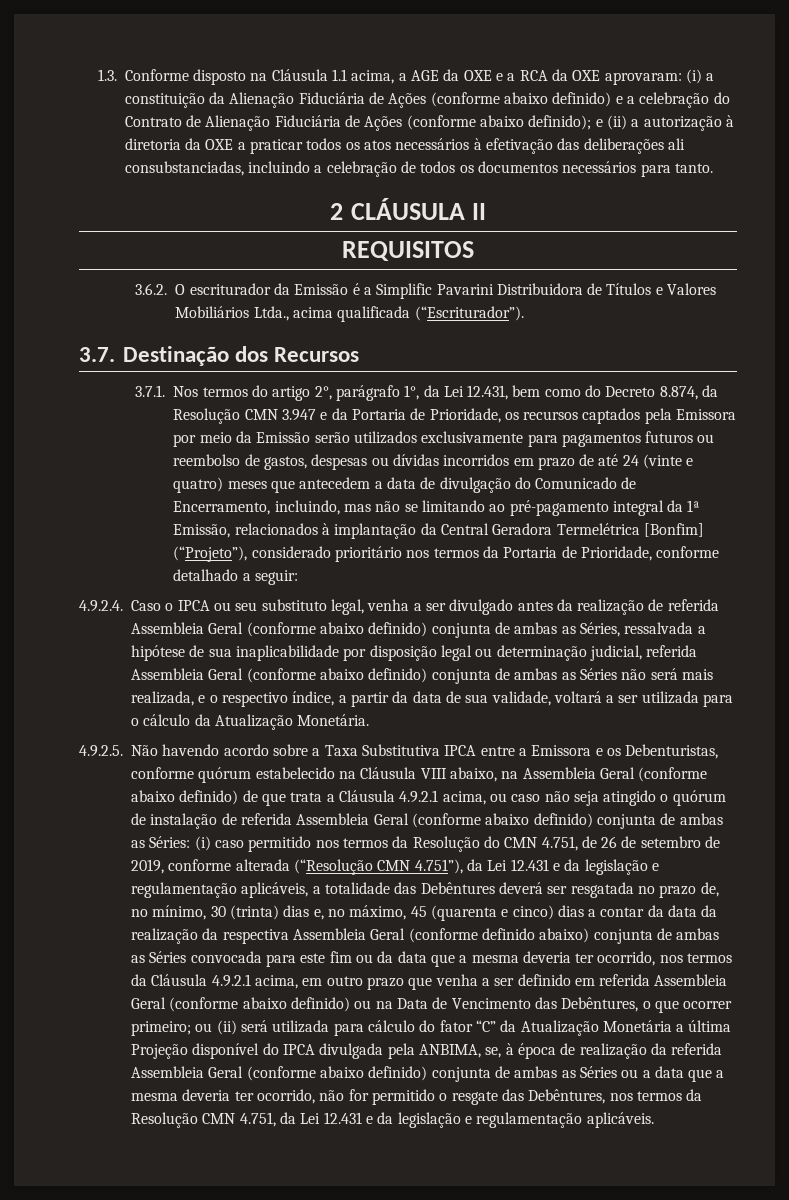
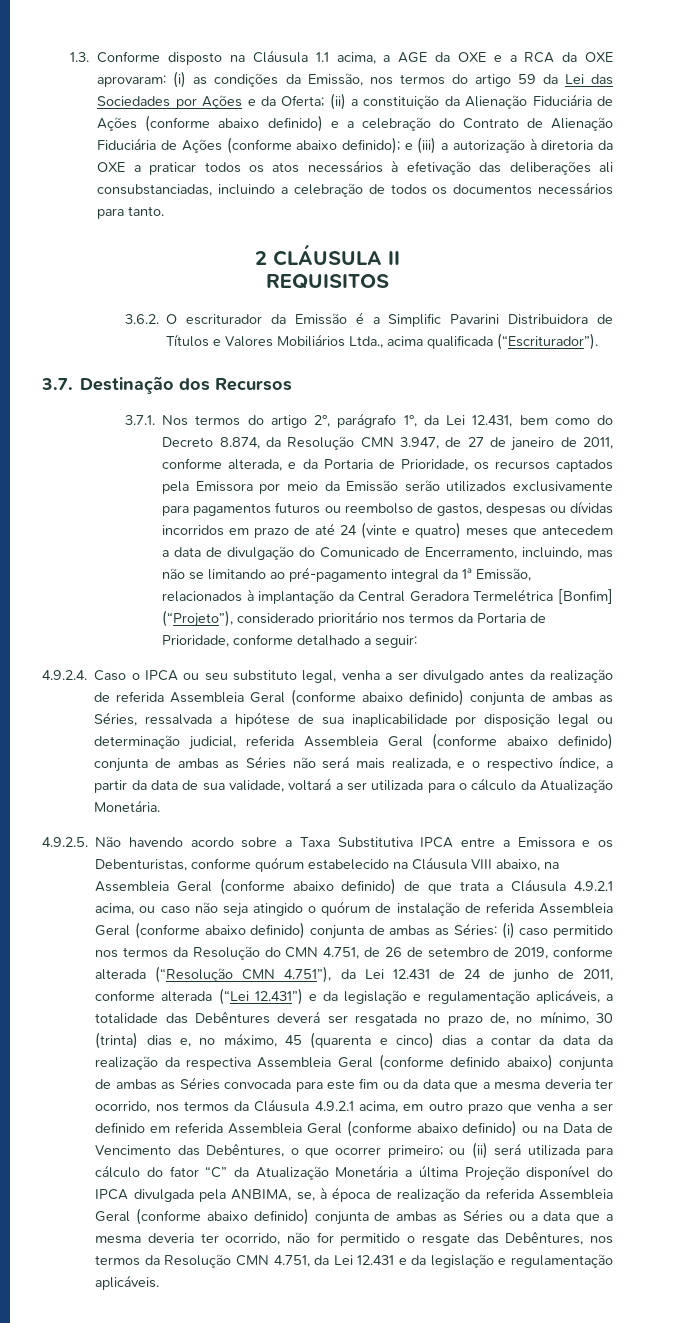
(702, 76) none -> [193,73,613,87] [97,93,346,110] as condições da Emissão, nos termos do artigo 59 da Lei das Sociedades por Ações e da Oferta; (ii)
[606,115,627,130] (ii) -> [417,137,437,154] (iii)
[281,409,316,421] 3.947 -> [399,437,613,451] [162,458,283,471] 3.947, de 27 de janeiro de 2011, conforme alterada,
(549, 865) none -> [438,969,613,983] [95,988,303,1005] de 24 de junho de 2011, conforme alterada (“Lei 12.431”)

